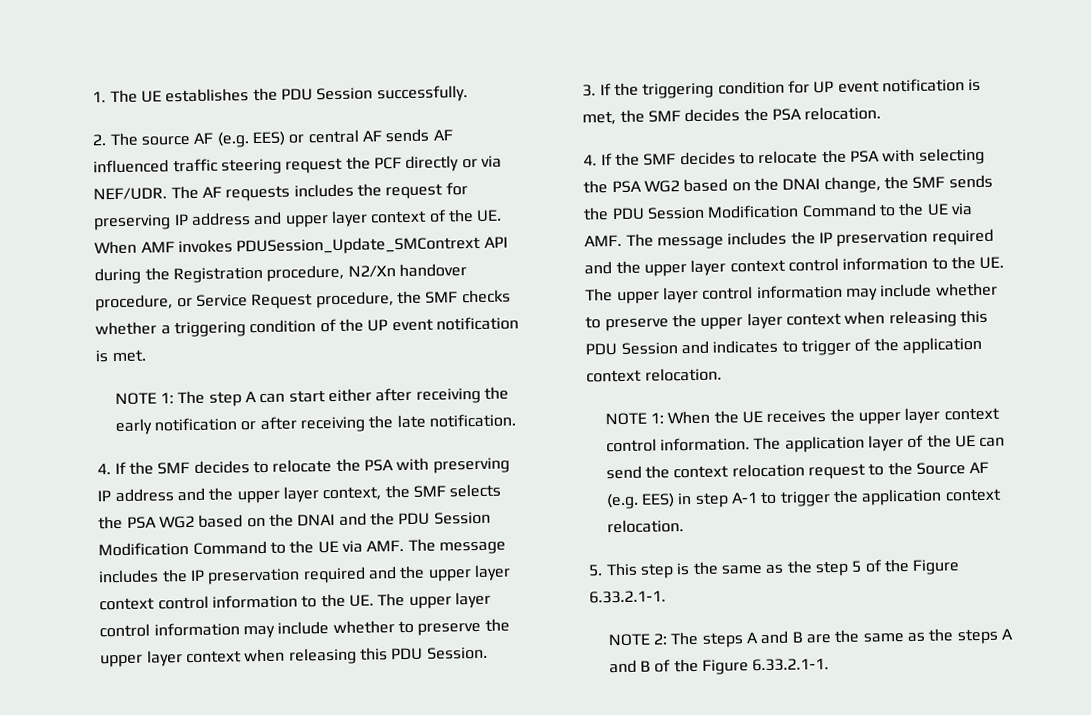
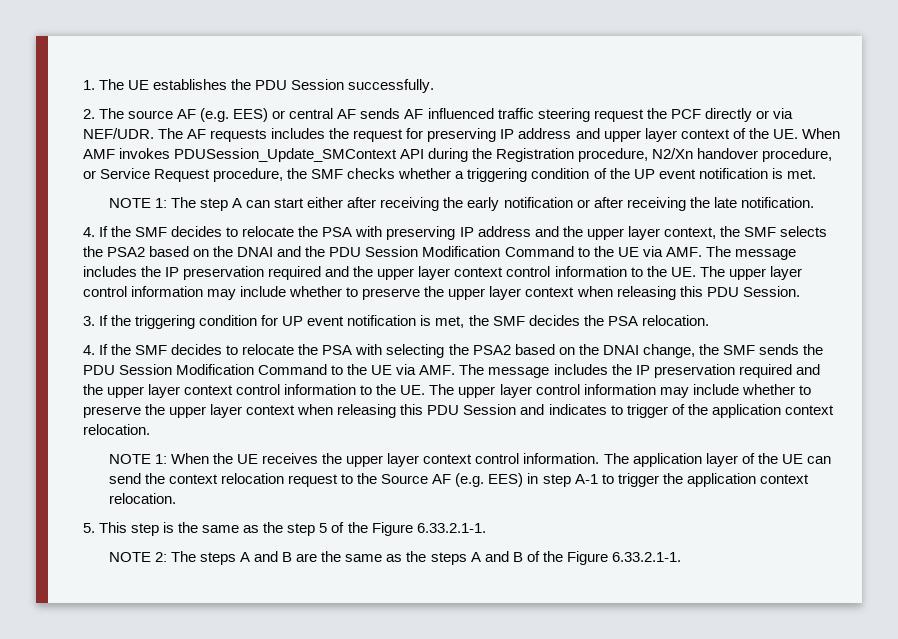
[236,235,482,256] PDUSession_Update_SMContrext -> [174,148,398,162] PDUSession_Update_SMContext
[126,515,196,529] PSA WG2 -> [107,247,146,257] PSA2
[611,180,681,194] PSA WG2 -> [472,345,511,355] PSA2

